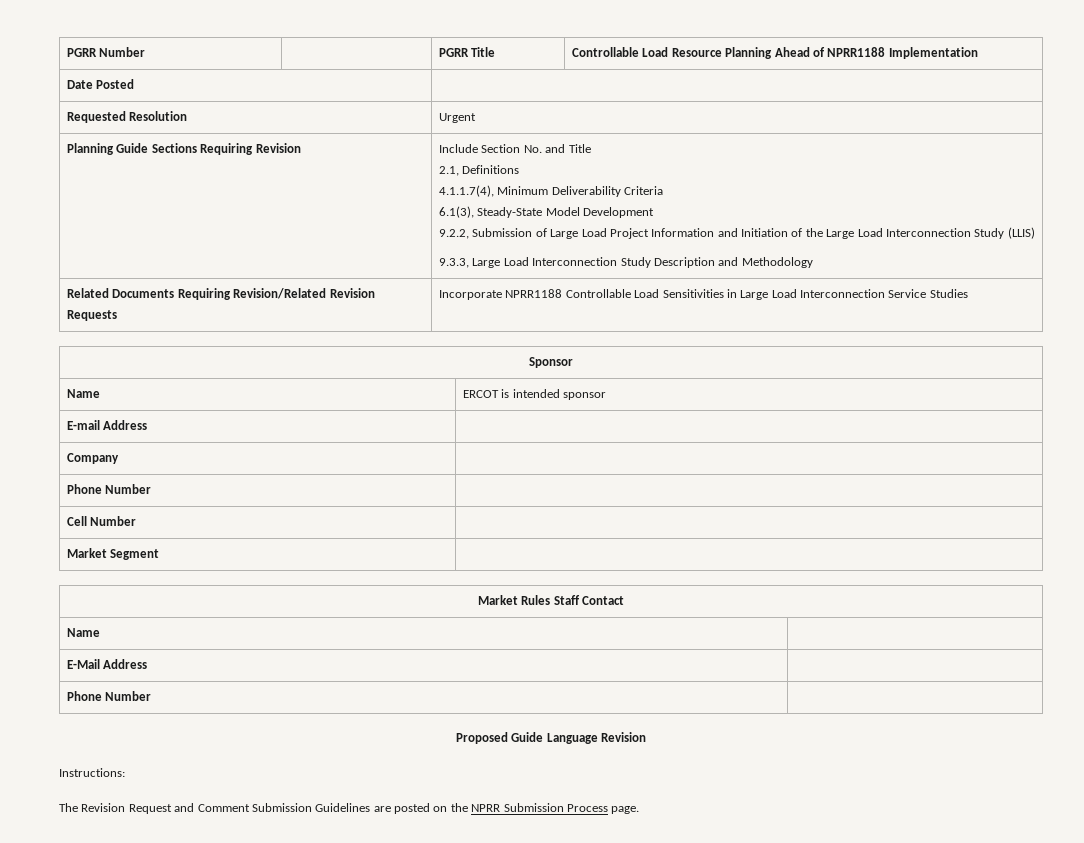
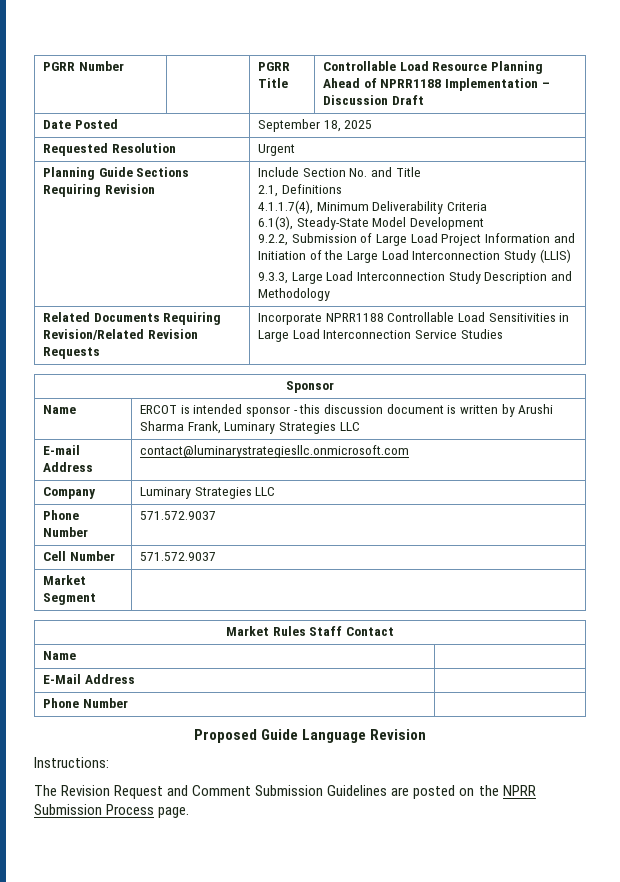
(978, 53) none -> [541,82,550,88] [323,95,424,105] – Discussion Draft
(135, 84) none -> [258,119,373,132] September 18, 2025
(607, 396) none -> [293,404,554,417] [140,421,360,434] - this discussion document is written by Arushi Sharma Frank, Luminary Strategies LLC
(148, 425) none -> [140,445,410,458] contact@luminarystrategiesllc.onmicrosoft.com
[67,484,152,494] // Phone Number | -> [140,487,276,499] [43,510,80,520] [43,527,89,537] [140,511,217,520] Luminary Strategies LLC // Phone Number | 571.572.9037
(137, 521) none -> [140,552,217,561] 571.572.9037

